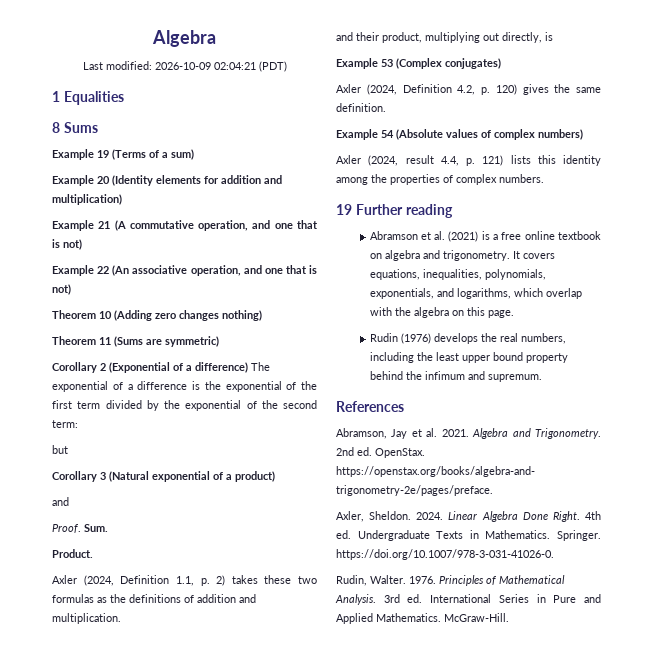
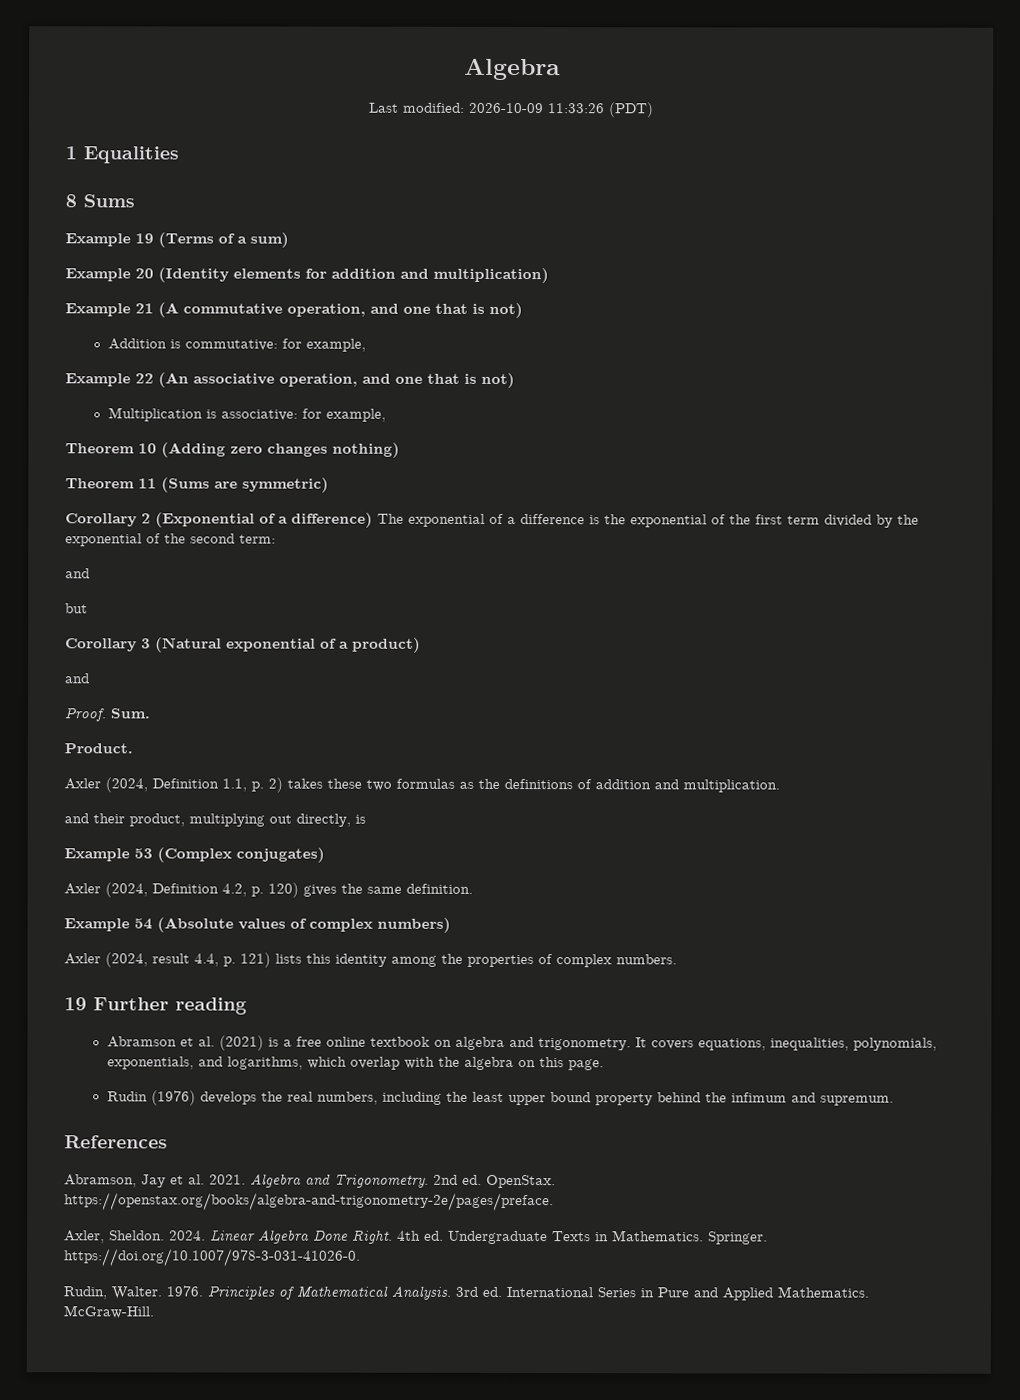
[213,62,256,70] 02:04:21 -> [548,103,605,114] 11:33:26
(82, 244) none -> [107,338,366,352] // Addition is commutative: for example,
(71, 289) none -> [107,407,386,422] // Multiplication is associative: for example,
(78, 424) none -> [65,568,90,579] // and

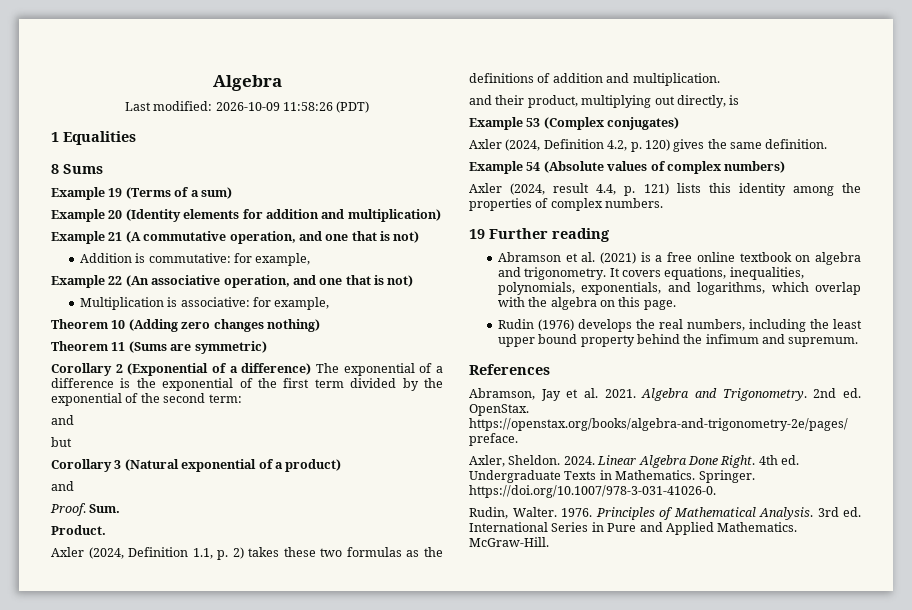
[548,103,605,114] 11:33:26 -> [282,102,333,111] 11:58:26

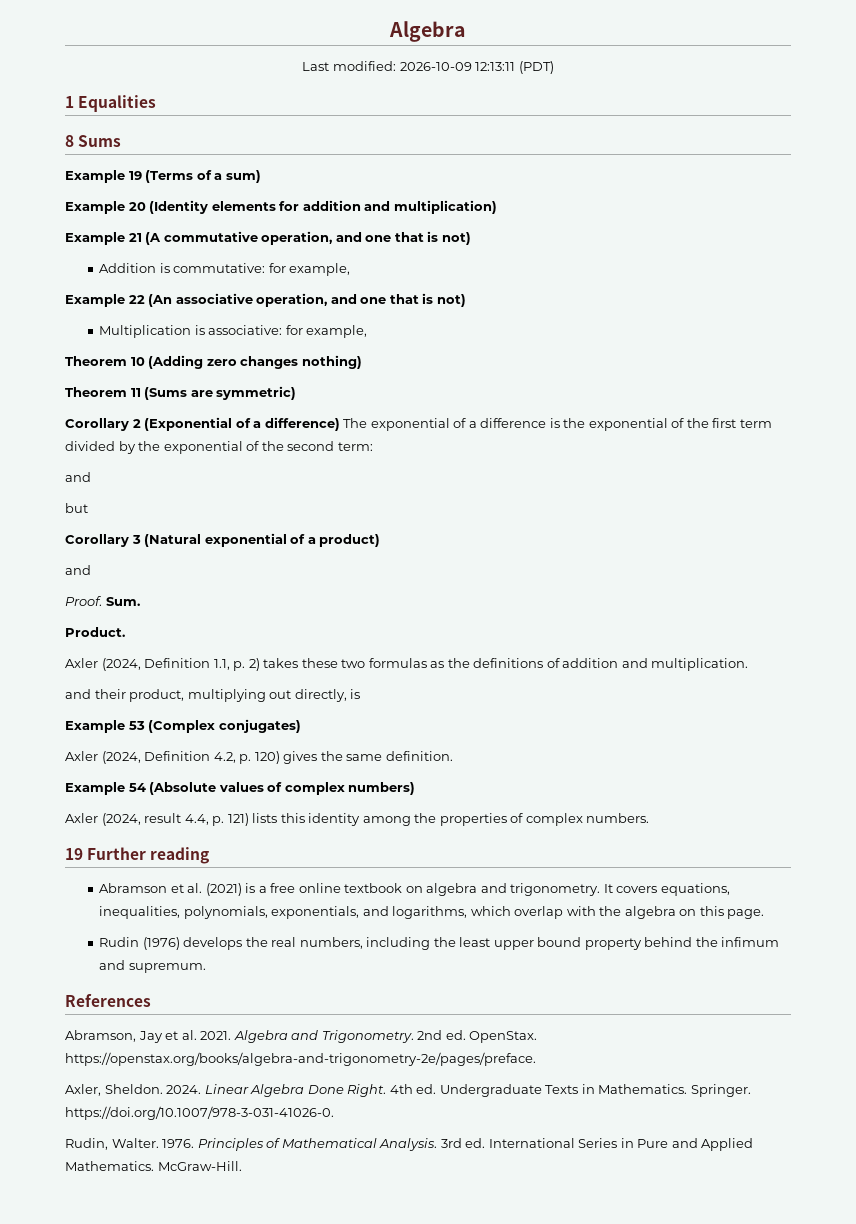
[282,102,333,111] 11:58:26 -> [475,62,516,71] 12:13:11

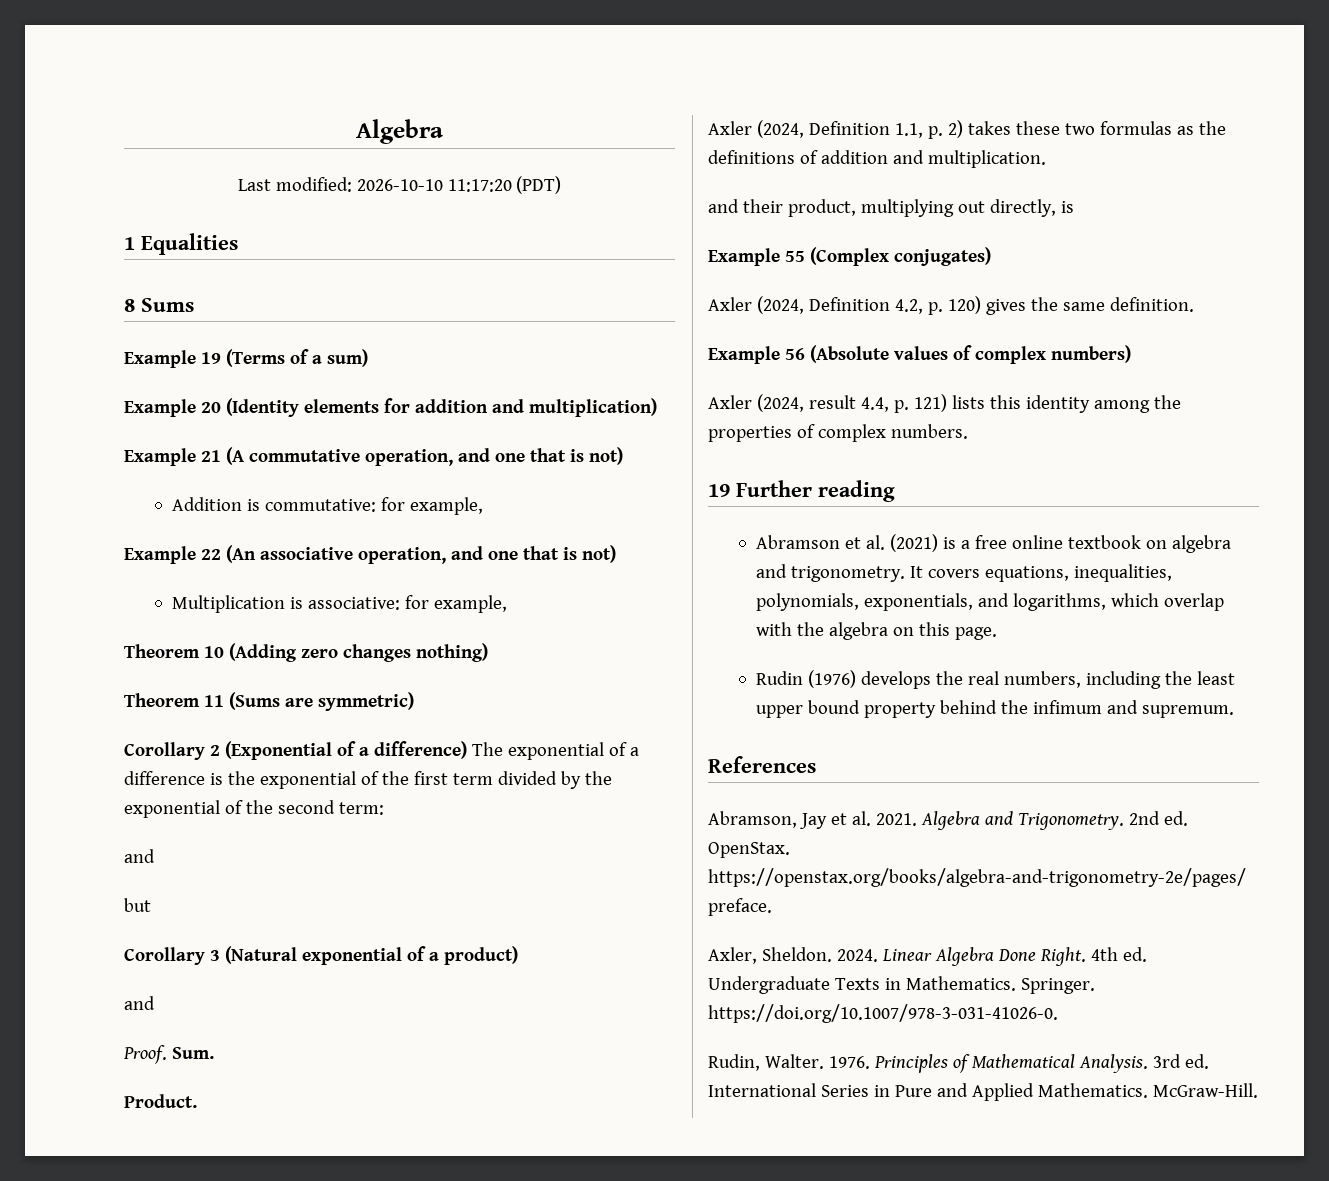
[399,62,516,71] 2026-10-09 12:13:11 -> [356,179,512,192] 2026-10-10 11:17:20
[128,721,145,730] 53 -> [784,251,805,262] 55
[128,783,146,792] 54 -> [784,348,805,360] 56

